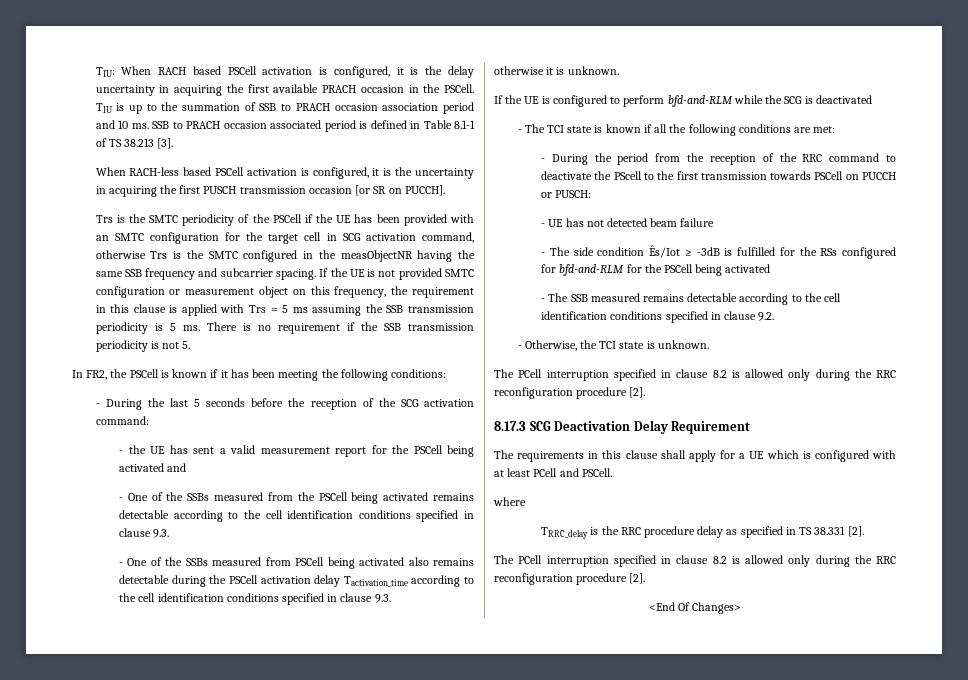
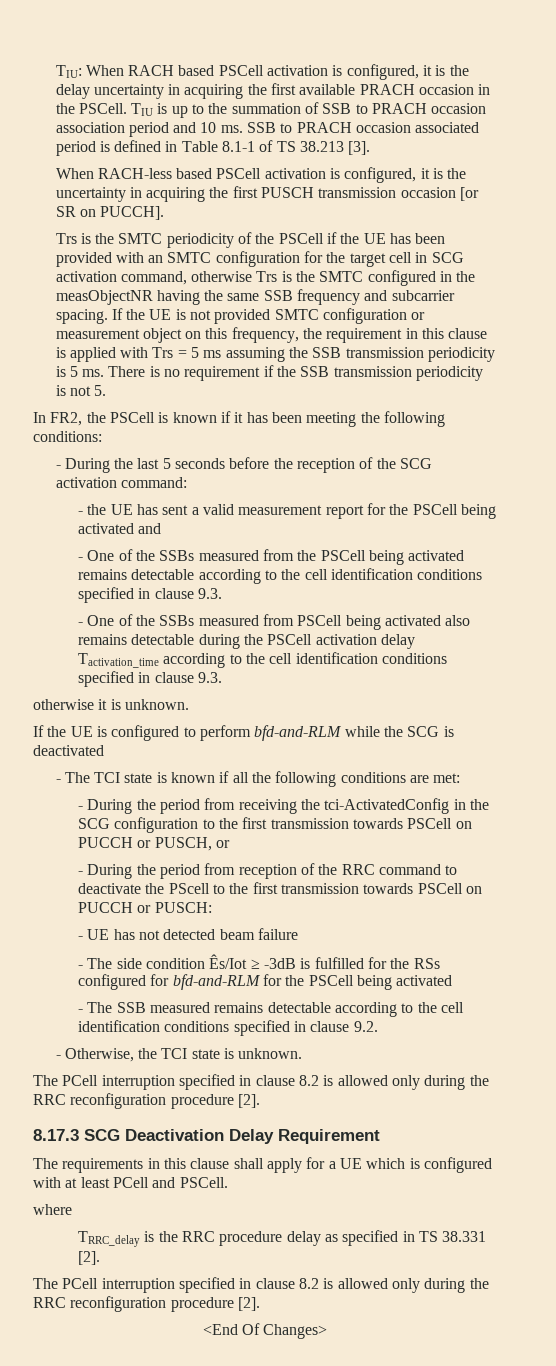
[687,153,705,162] the -> [238,798,489,814] [78,817,472,833] [78,837,230,851] [78,863,236,879] receiving the tci-ActivatedConfig in the SCG configuration to the first transmission towards PSCell on PUCCH or PUSCH, or // - During the period from

